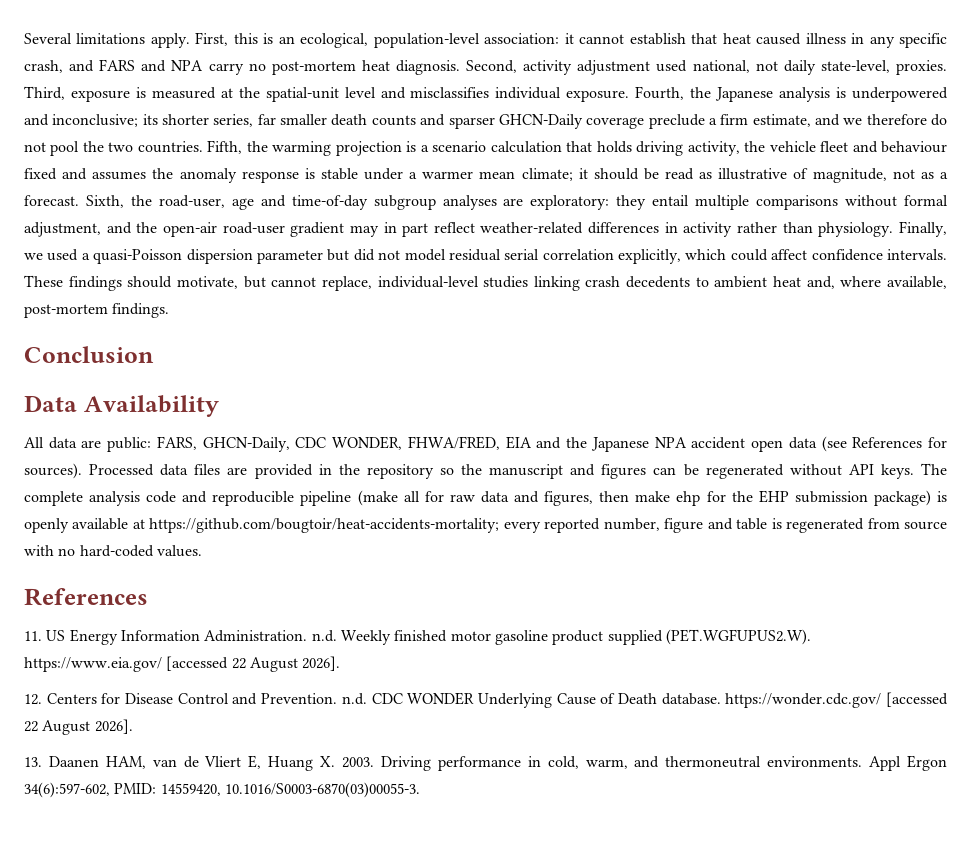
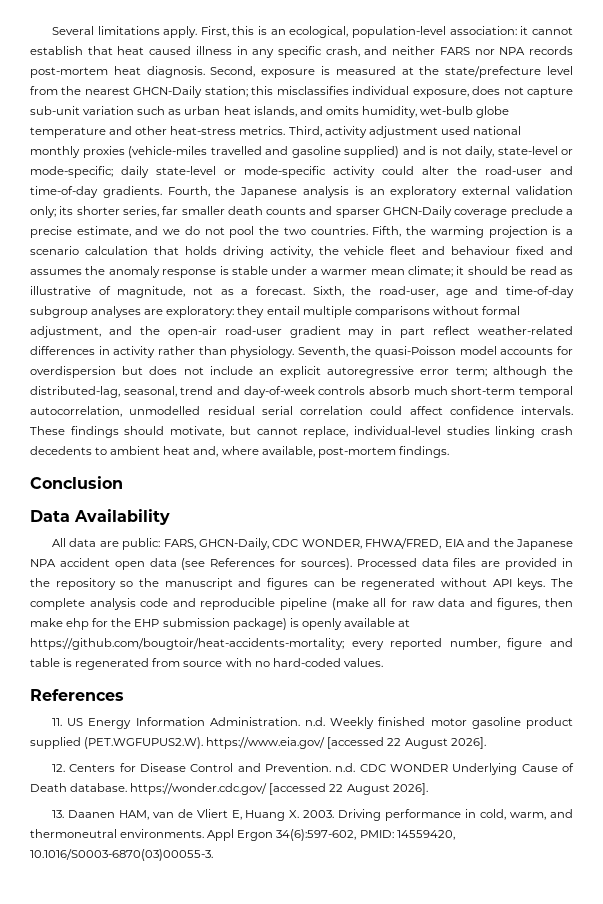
[99,59,947,75] [24,86,65,100] FARS and NPA carry no post-mortem heat diagnosis. Second, activity adjustment used national, not daily state-level, proxies. Third, -> [392,46,573,55] [30,66,256,78] neither FARS nor NPA records post-mortem heat diagnosis. Second,
[265,87,630,102] spatial-unit level and misclassifies individual exposure. -> [445,66,573,78] [30,86,573,98] [30,106,510,118] [30,126,521,138] [30,146,573,158] [30,166,573,178] [30,186,162,198] state/prefecture level from the nearest GHCN-Daily station; this misclassifies individual exposure, does not capture sub-unit variation such as urban heat islands, and omits humidity, wet-bulb globe temperature and other heat-stress metrics. Third, activity adjustment used national monthly proxies (vehicle-miles travelled and gasoline supplied) and is not daily, state-level or mode-specific; daily state-level or mode-specific activity could alter the road-user and time-of-day gradients.
[852,87,949,102] [24,114,139,127] underpowered and inconclusive; -> [369,186,573,198] [30,206,56,218] an exploratory external validation only;
[720,114,749,125] firm -> [30,226,72,238] precise
[866,114,927,125] therefore -> (181, 232) none
[898,221,947,237] [24,249,446,264] Finally, we used a quasi-Poisson dispersion parameter but did not model -> [297,346,573,358] [30,366,573,378] [30,386,573,398] [30,406,201,417] Seventh, the quasi-Poisson model accounts for overdispersion but does not include an explicit autoregressive error term; although the distributed-lag, seasonal, trend and day-of-week controls absorb much short-term temporal autocorrelation, unmodelled
[618,249,727,264] explicitly, which -> (363, 410) none

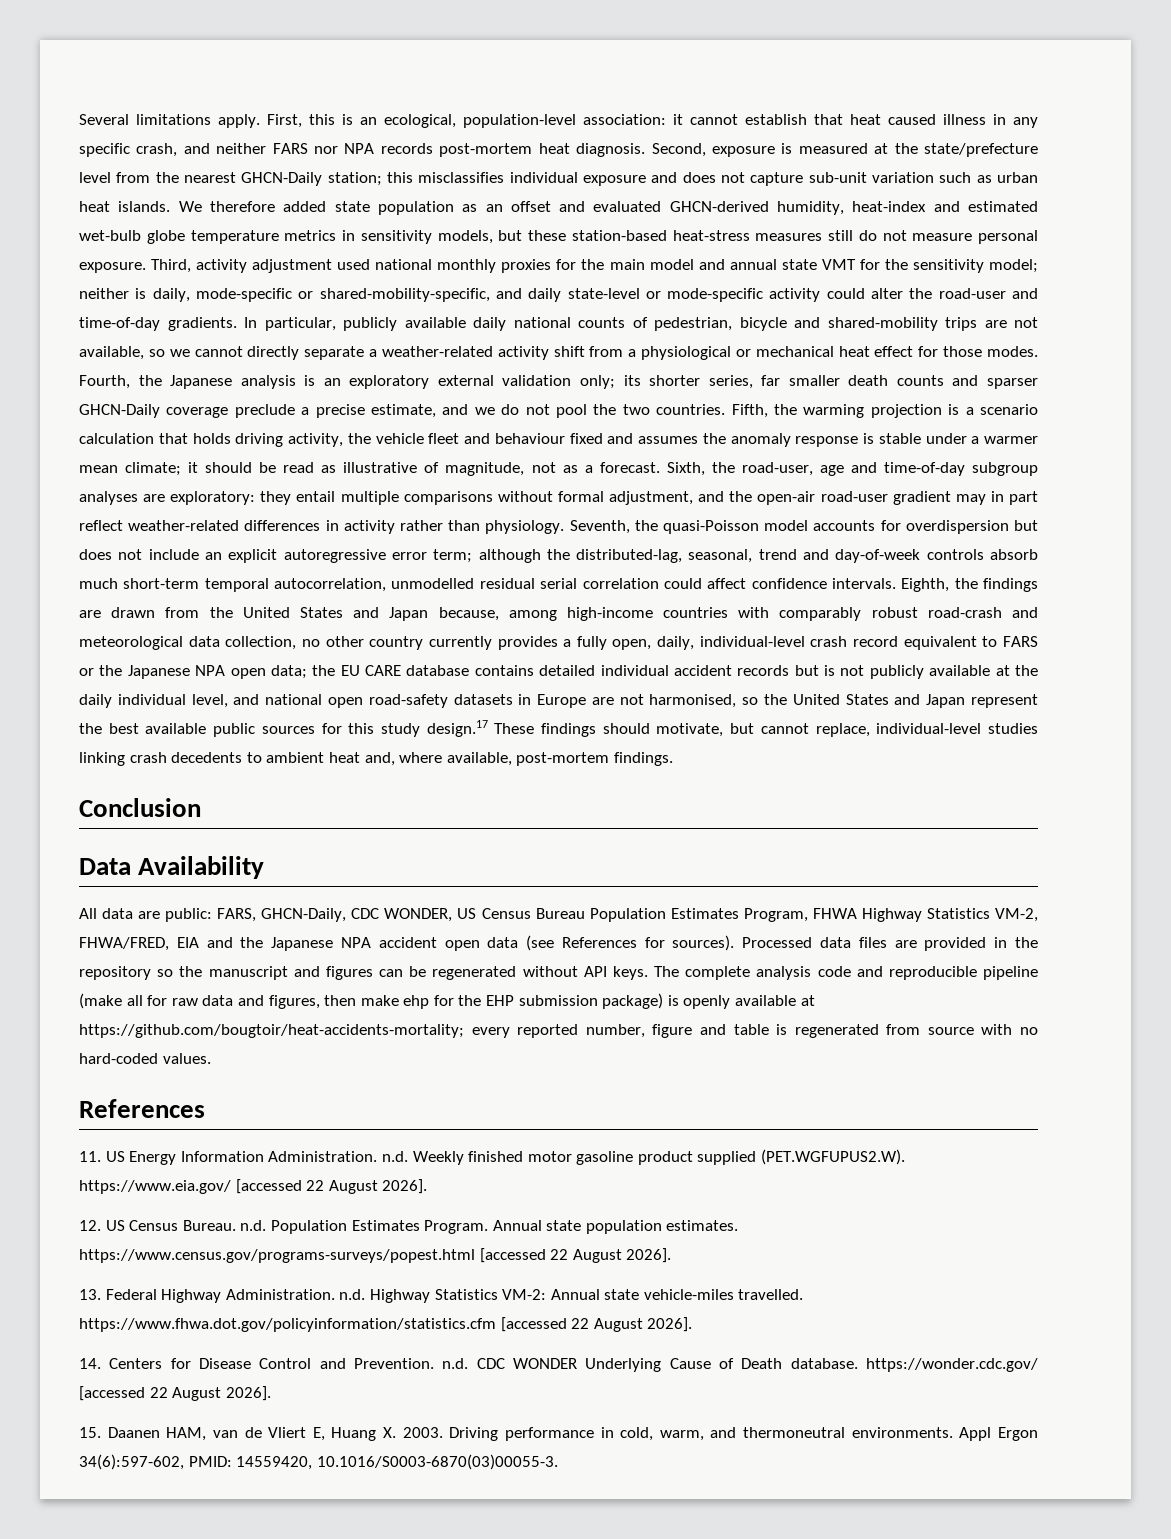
[412,89,469,98] exposure, -> [583,172,678,186] exposure and
[253,106,510,118] [30,126,286,138] islands, and omits humidity, wet-bulb globe temperature and other heat-stress metrics. -> [118,201,1038,215] [79,230,1038,244] [79,262,146,273] islands. We therefore added state population as an offset and evaluated GHCN-derived humidity, heat-index and estimated wet-bulb globe temperature metrics in sensitivity models, but these station-based heat-stress measures still do not measure personal exposure.
[128,146,573,158] [30,166,113,178] (vehicle-miles travelled and gasoline supplied) and is not daily, state-level or mode-specific; -> [556,259,1039,273] [79,288,522,302] for the main model and annual state VMT for the sensitivity model; neither is daily, mode-specific or shared-mobility-specific, and
(162, 192) none -> [244,317,1038,331] [79,346,1039,360] In particular, publicly available daily national counts of pedestrian, bicycle and shared-mobility trips are not available, so we cannot directly separate a weather-related activity shift from a physiological or mechanical heat effect for those modes.
(573, 410) none -> [901,578,1038,592] [79,607,1038,621] [79,636,1038,650] [79,665,1038,679] [79,694,1038,708] [79,720,488,737] Eighth, the findings are drawn from the United States and Japan because, among high-income countries with comparably robust road-crash and meteorological data collection, no other country currently provides a fully open, daily, individual-level crash record equivalent to FARS or the Japanese NPA open data; the EU CARE database contains detailed individual accident records but is not publicly available at the daily individual level, and national open road-safety datasets in Europe are not harmonised, so the United States and Japan represent the best available public sources for this study design.17
(362, 544) none -> [457,908,1038,922] US Census Bureau Population Estimates Program, FHWA Highway Statistics VM-2,
(65, 768) none -> [105,1220,739,1234] [79,1248,672,1263] [79,1289,804,1303] [79,1317,693,1332] [79,1358,101,1369] US Census Bureau. n.d. Population Estimates Program. Annual state population estimates. https://www.census.gov/programs-surveys/popest.html [accessed 22 August 2026]. // 13. Federal Highway Administration. n.d. Highway Statistics VM-2: Annual state vehicle-miles travelled. https://www.fhwa.dot.gov/policyinformation/statistics.cfm [accessed 22 August 2026]. // 14.
[51,810,64,818] 13. -> [79,1427,101,1438] 15.

